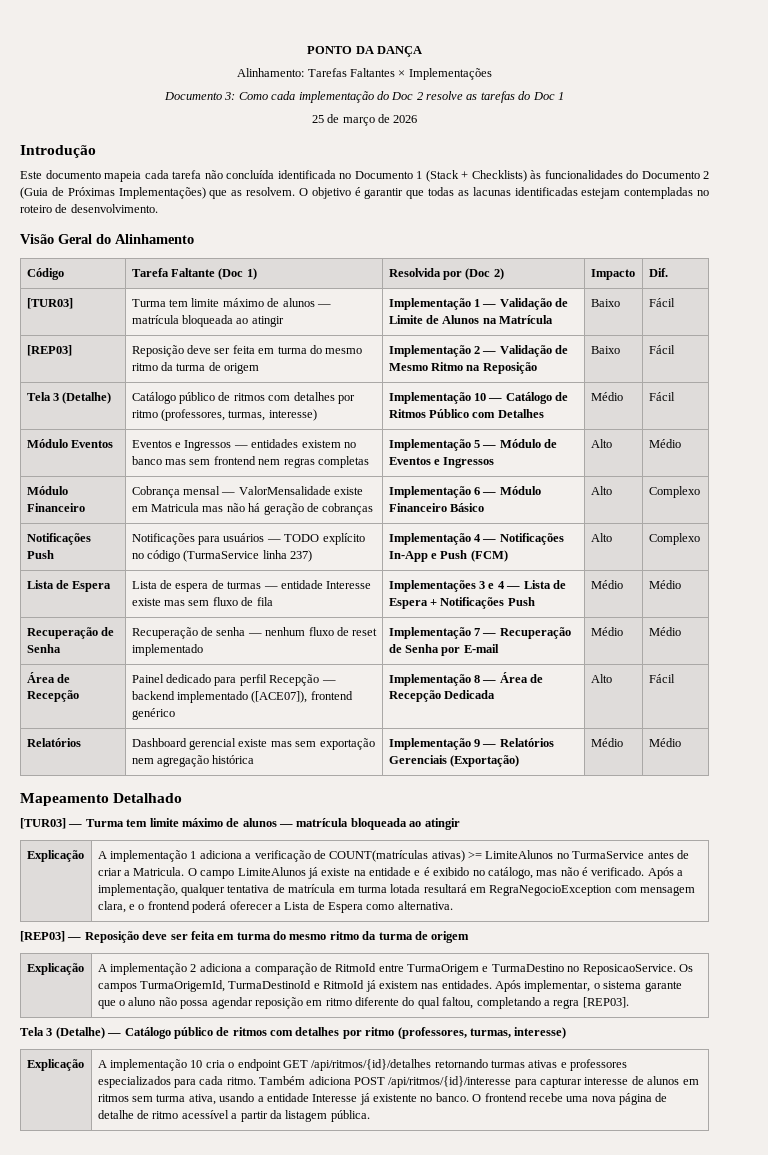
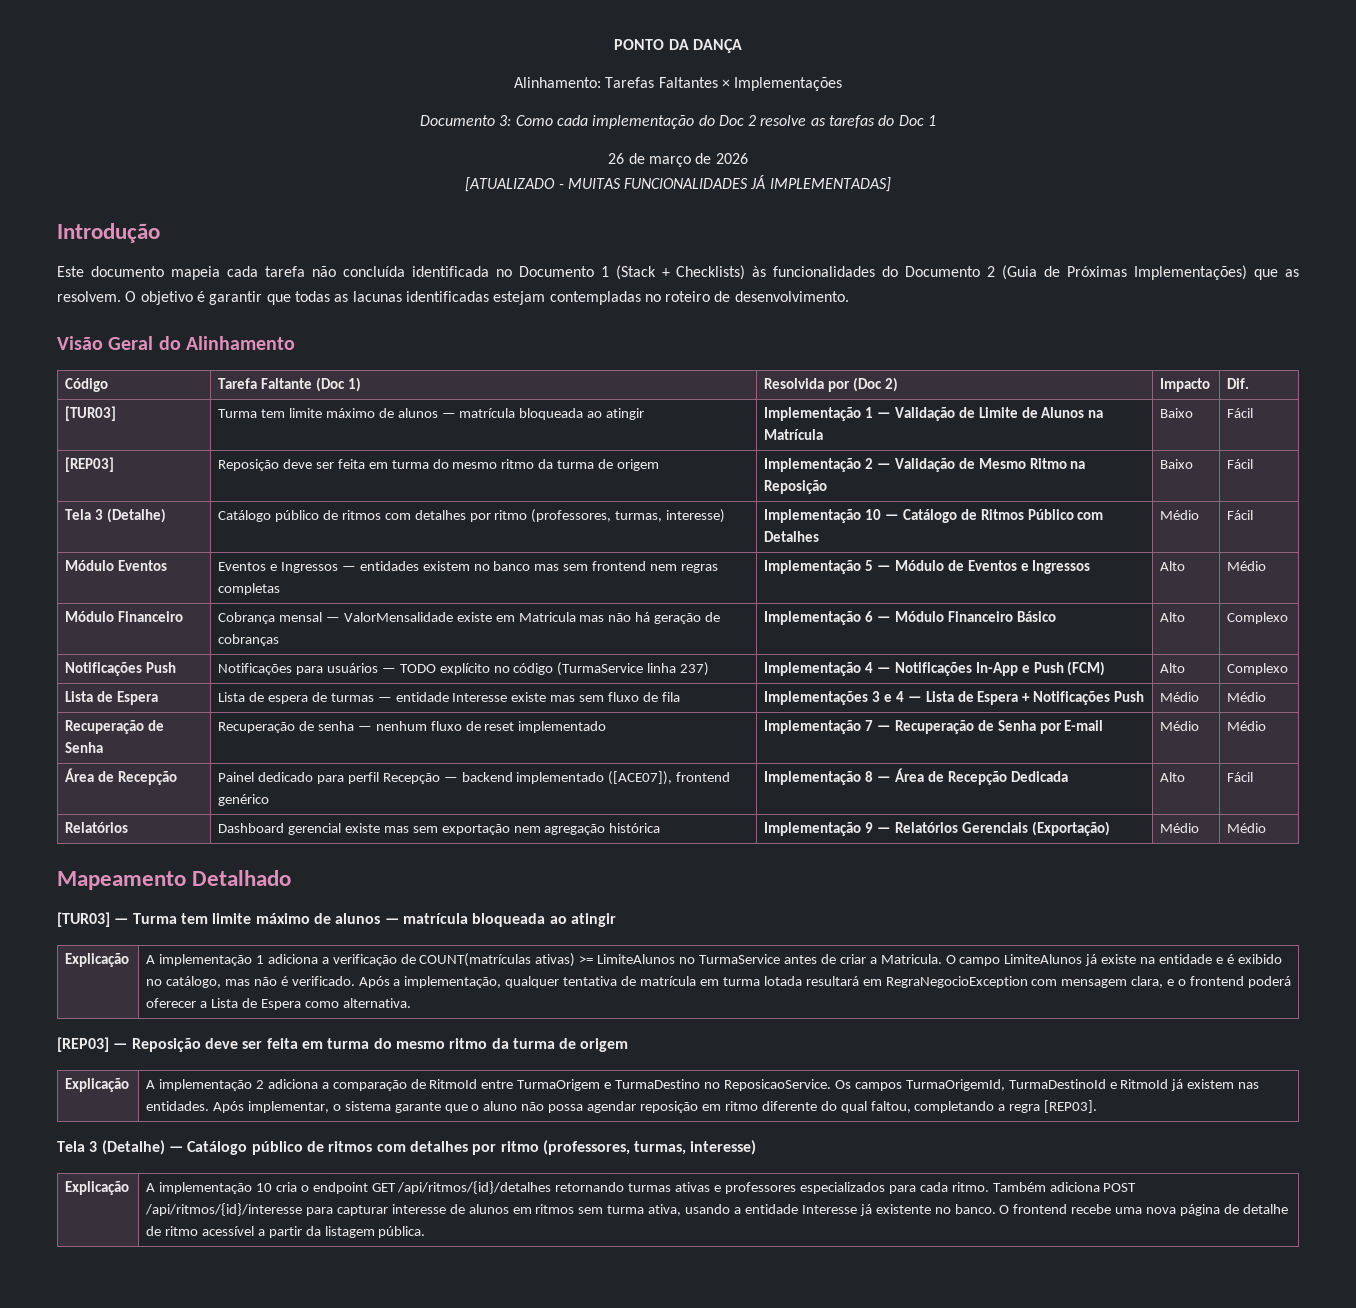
[311,115,324,123] 25 -> [608,153,625,164] 26
(418, 119) none -> [465,175,891,192] // [ATUALIZADO - MUITAS FUNCIONALIDADES JÁ IMPLEMENTADAS]

